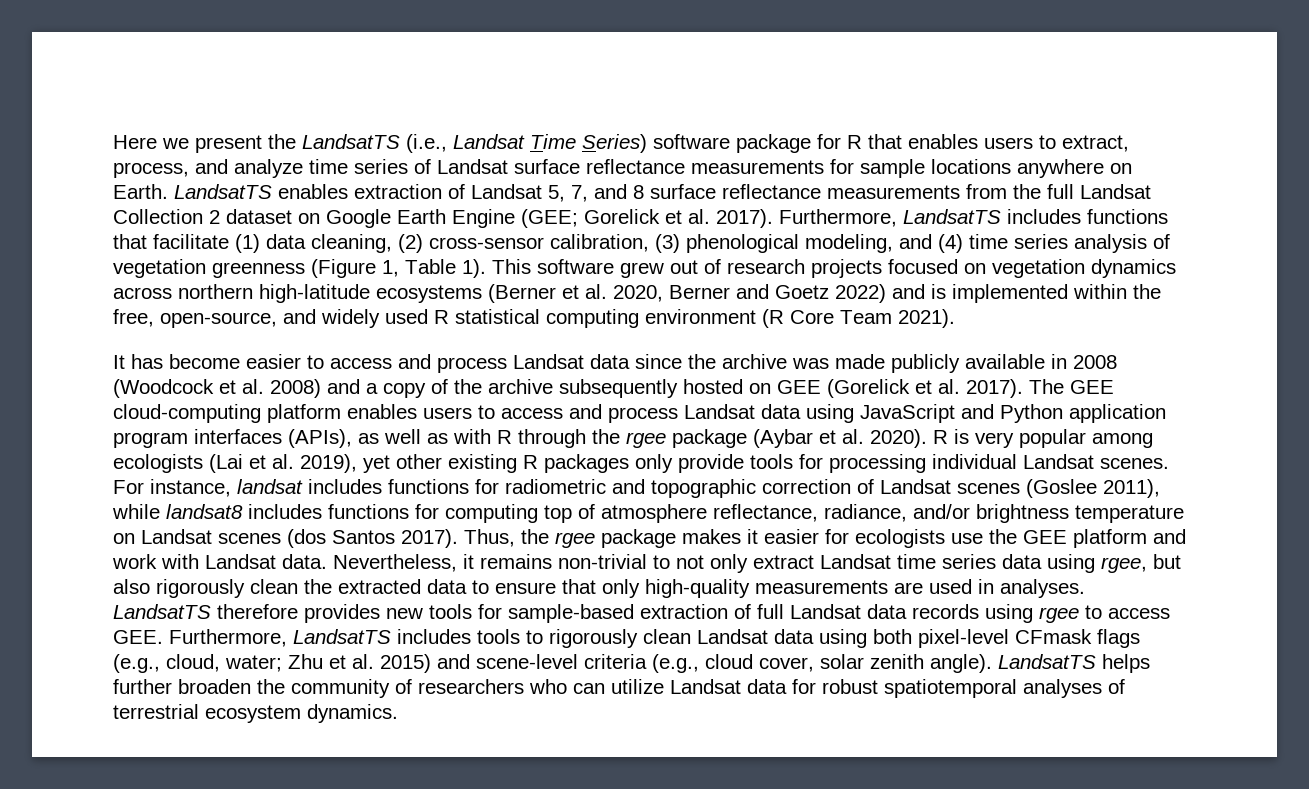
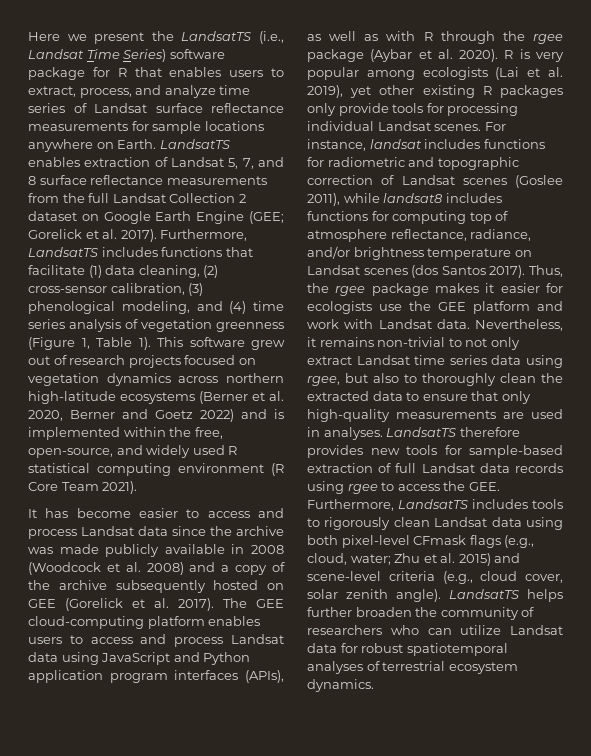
[156,579,245,598] rigorously -> [404,373,496,386] to thoroughly
(1170, 613) none -> [443,481,466,491] the

